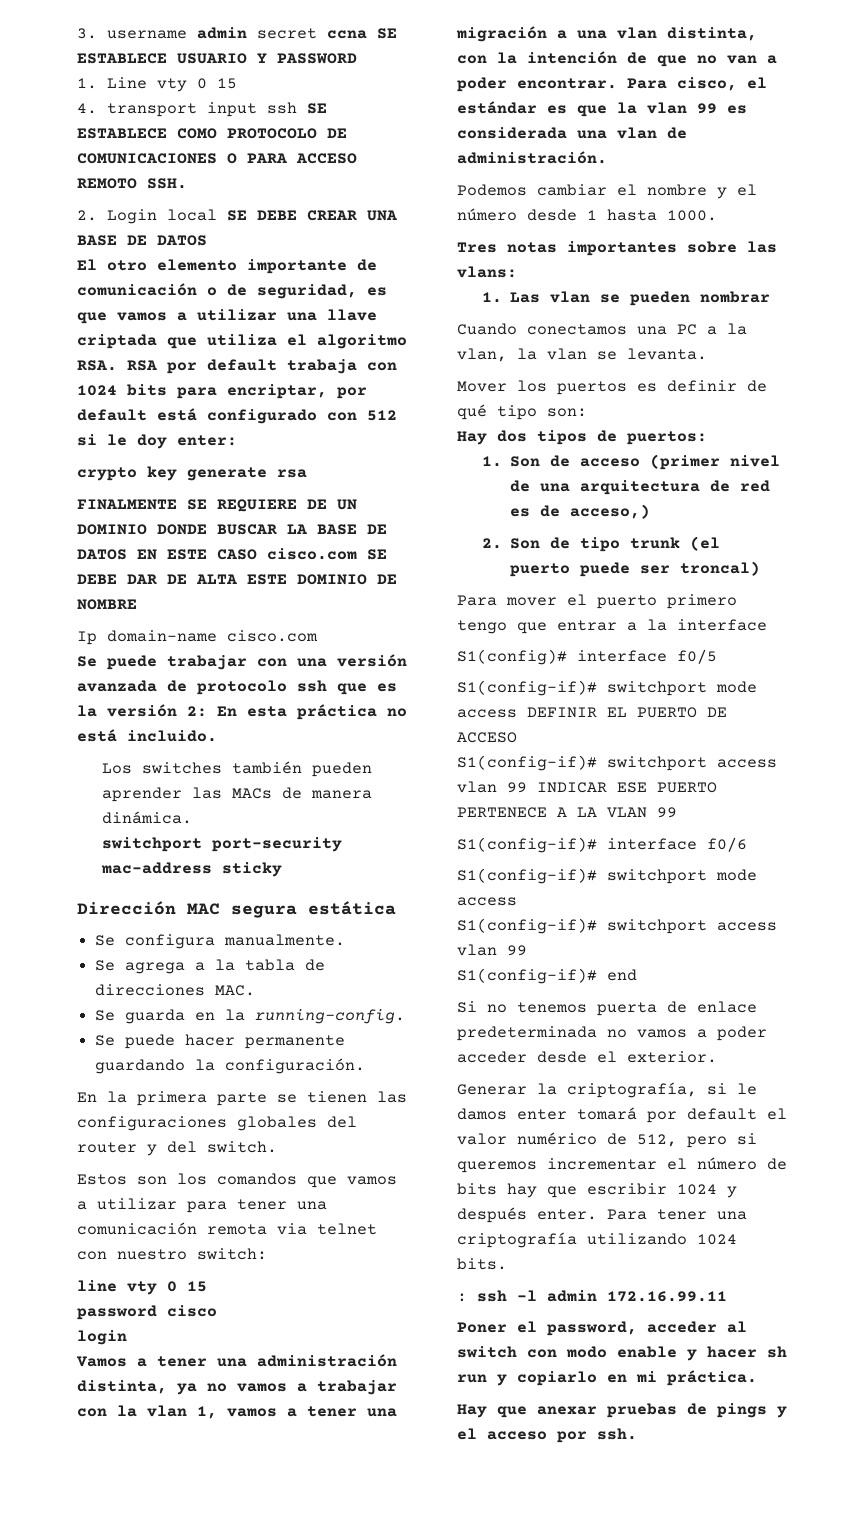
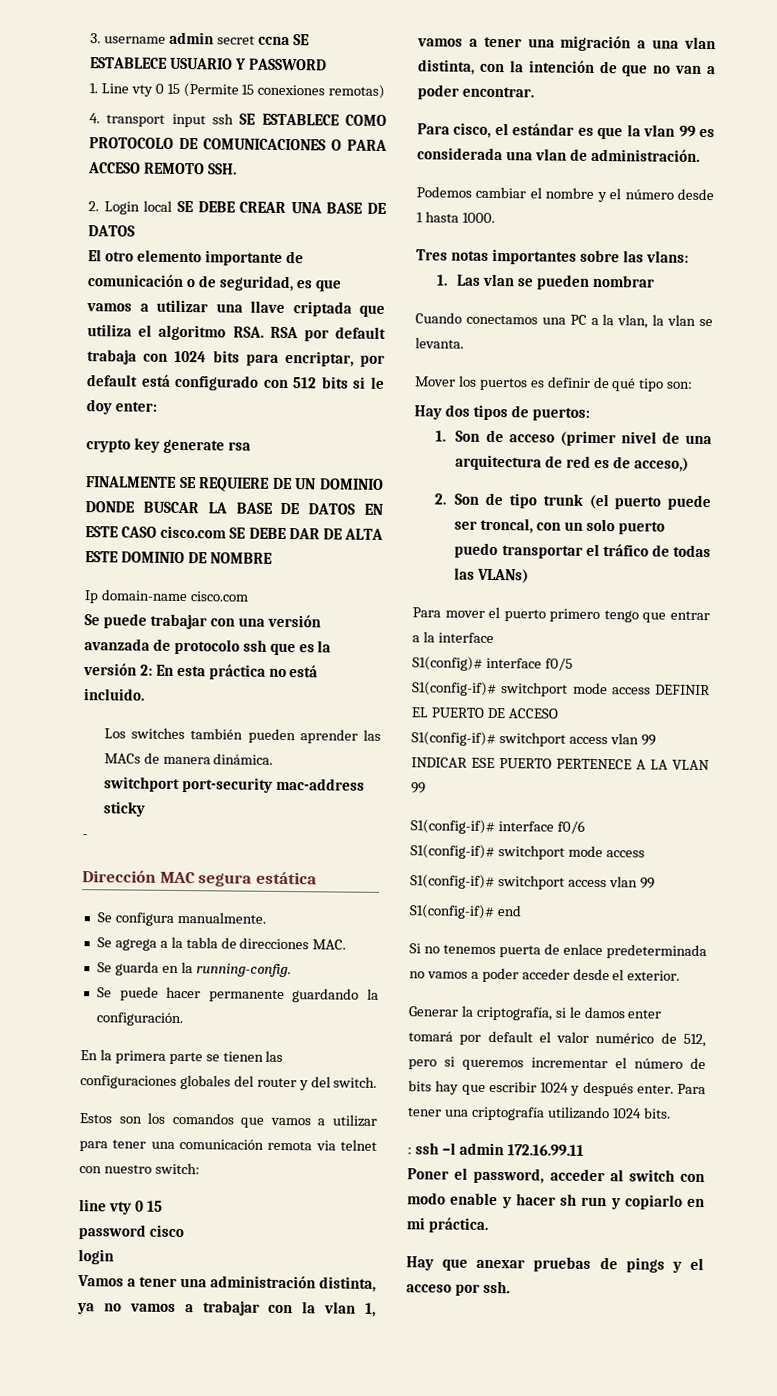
(237, 83) none -> [182,82,386,99] (Permite 15 conexiones remotas)
(397, 415) none -> [320,376,349,389] bits
(282, 869) none -> [82,834,88,839] // -
(617, 83) none -> (534, 92) //
[680,561,761,576] troncal) -> [480,517,666,535] [454,542,711,559] [454,567,530,584] troncal, con un solo puerto puedo transportar el tráfico de todas las VLANs)

